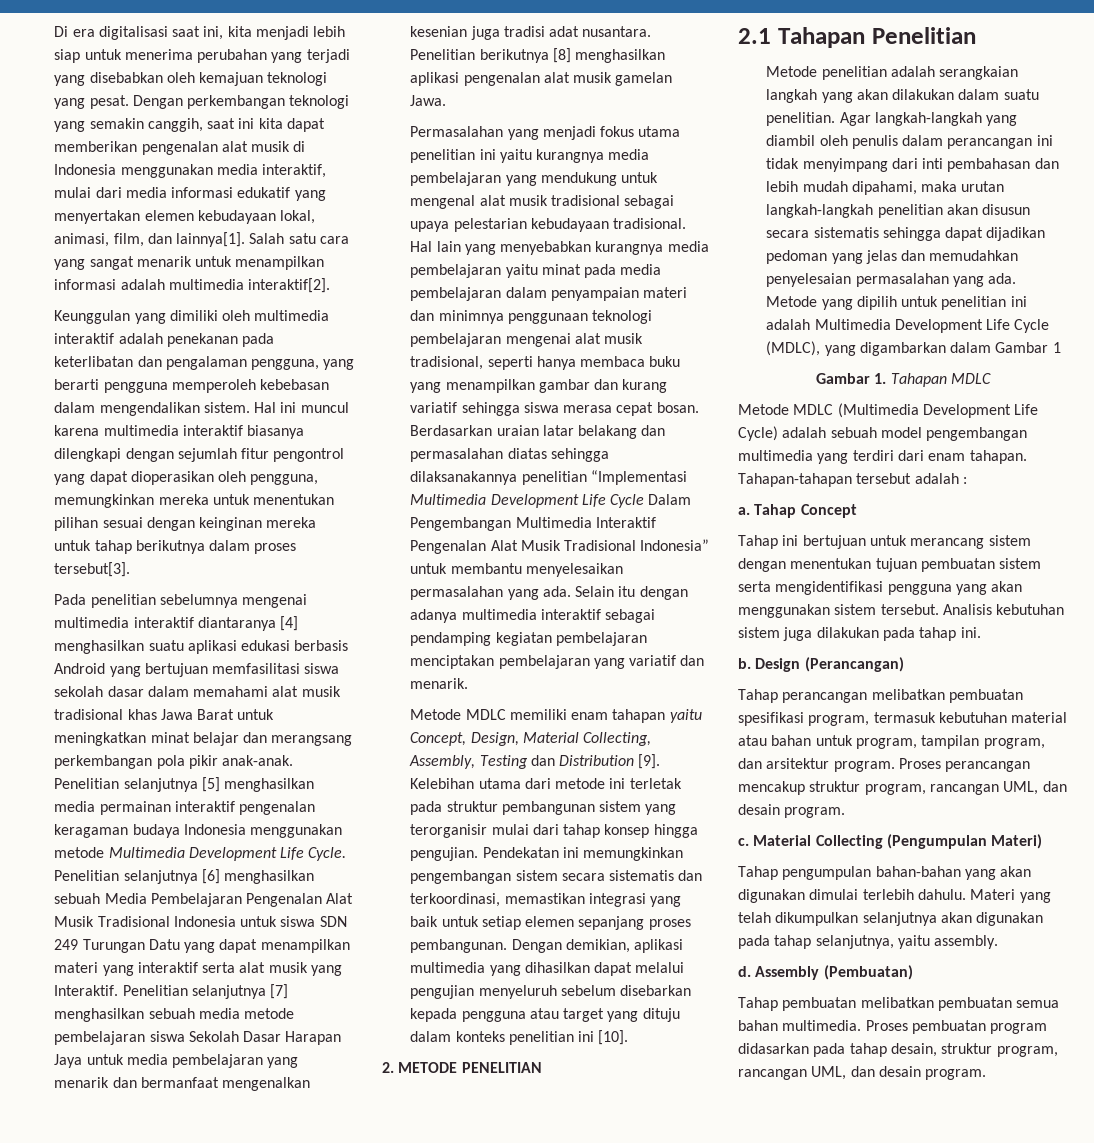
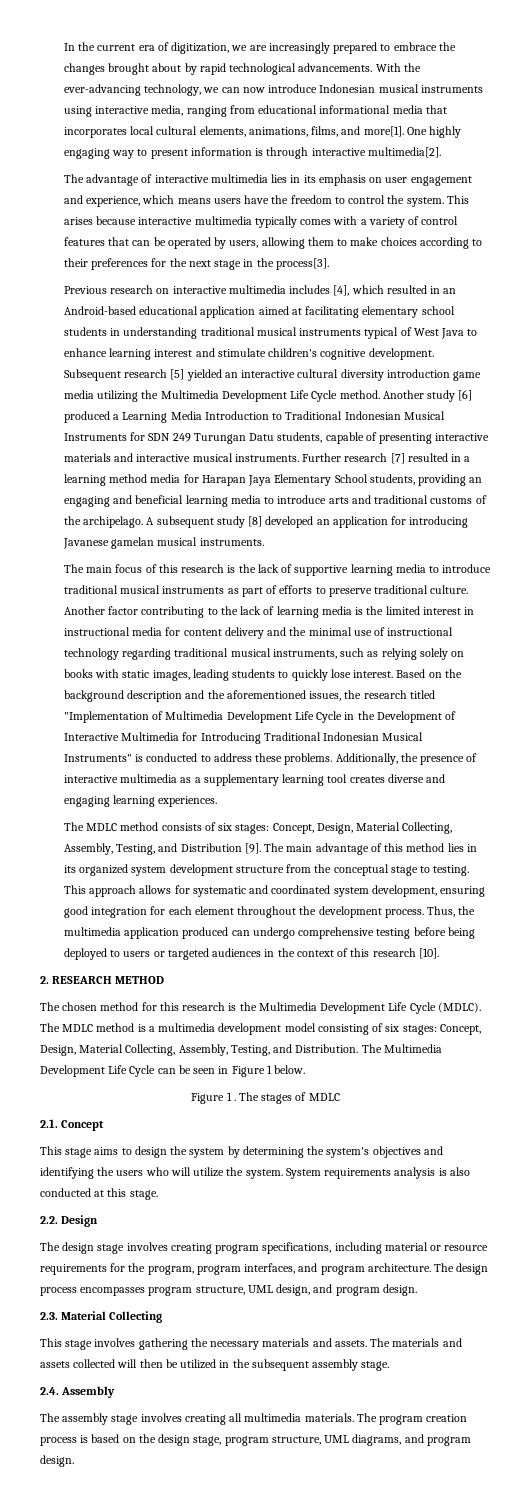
[54,26,346,40] [54,49,350,63] [54,72,328,86] [54,95,350,109] [54,118,326,132] [54,141,306,155] [54,164,327,178] [54,187,326,201] [54,210,316,224] [54,232,350,247] [54,256,325,270] [54,278,331,293] [54,310,330,324] [54,333,275,347] [54,356,355,370] [54,379,330,393] [54,402,349,416] [54,425,305,439] [54,448,345,462] [54,471,319,485] [54,494,335,508] [54,517,317,531] [54,540,297,554] [54,562,131,577] [54,594,308,608] [54,616,299,631] [54,640,349,654] [54,663,340,677] [54,686,341,697] [54,709,275,720] [54,732,353,746] [54,755,294,769] [54,777,315,792] [54,801,316,815] [54,824,343,838] [54,847,347,861] [54,869,315,884] [54,893,354,907] [54,916,347,927] [54,939,350,953] [54,962,343,976] [54,984,289,999] [54,1008,295,1022] [54,1031,342,1045] [54,1054,299,1068] [54,1077,311,1091] [410,26,652,40] [410,48,666,63] [410,72,673,86] [410,95,447,106] [410,126,681,140] [410,149,650,163] [410,172,659,186] [410,195,675,209] [410,218,687,232] [410,241,709,255] [410,264,662,278] [410,287,688,301] [410,310,653,324] [410,333,644,347] [410,356,681,370] [410,379,668,393] [410,402,699,416] [410,425,666,439] [410,448,609,462] [410,470,687,485] [410,494,692,508] [410,517,656,531] [410,539,710,554] [410,563,623,577] [410,586,688,600] [410,609,656,623] [410,632,647,646] [410,655,705,669] [410,678,469,689] [410,709,702,723] [410,732,652,746] [409,754,661,769] [410,778,682,789] [410,801,677,815] [410,824,698,838] [410,847,684,861] [410,870,703,884] [410,893,682,907] [410,916,691,930] [410,939,684,953] [410,962,685,976] [410,985,692,999] [410,1008,680,1022] [410,1030,629,1045] [382,1062,542,1073] [738,27,976,48] [766,66,1019,80] [766,89,1039,103] [766,112,1018,126] [766,135,1053,149] [766,158,1059,172] [766,181,1005,195] [766,204,1031,218] [766,227,1046,241] [766,250,1019,264] [766,273,1017,287] [766,296,1027,310] [766,319,1050,333] [766,341,1061,356] [816,373,991,387] [738,403,1039,418] [738,426,1028,441] [738,450,1027,464] [738,473,967,487] [738,504,857,518] [738,535,1031,549] [738,558,1042,572] [738,581,1023,595] [738,604,1065,618] [738,627,981,641] [738,657,904,672] [738,689,1023,703] [738,712,1068,726] [738,735,1045,749] [738,758,1031,772] [738,781,1067,795] [738,804,846,818] [738,834,1043,849] [738,866,1032,880] [738,889,1051,903] [738,912,1044,926] [738,935,999,949] [738,965,913,980] [738,997,1060,1011] [738,1020,1048,1034] [738,1043,1058,1057] [738,1066,987,1080] Di era digitalisasi saat ini, kita menjadi lebih siap untuk menerima perubahan yang terjadi yang disebabkan oleh kemajuan teknologi yang pesat. Dengan perkembangan teknologi yang semakin canggih, saat ini kita dapat memberikan pengenalan alat musik di Indonesia menggunakan media interaktif, mulai dari media informasi edukatif yang menyertakan elemen kebudayaan lokal, animasi, film, dan lainnya[1]. Salah satu cara yang sangat menarik untuk menampilkan informasi adalah multimedia interaktif[2]. // Keunggulan yang dimiliki oleh multimedia interaktif adalah penekanan pada keterlibatan dan pengalaman pengguna, yang berarti pengguna memperoleh kebebasan dalam mengendalikan sistem. Hal ini muncul karena multimedia interaktif biasanya dilengkapi dengan sejumlah fitur pengontrol yang dapat dioperasikan oleh pengguna, memungkinkan mereka untuk menentukan pilihan sesuai dengan keinginan mereka untuk tahap berikutnya dalam proses tersebut[3]. // Pada penelitian sebelumnya mengenai multimedia interaktif diantaranya [4] menghasilkan suatu aplikasi edukasi berbasis Android yang bertujuan memfasilitasi siswa sekolah dasar dalam memahami alat musik tradisional khas Jawa Barat untuk meningkatkan minat belajar dan merangsang perkembangan pola pikir anak-anak. Penelitian selanjutnya [5] menghasilkan media permainan interaktif pengenalan keragaman budaya Indonesia menggunakan metode Multimedia Development Life Cycle. Penelitian selanjutnya [6] menghasilkan sebuah Media Pembelajaran Pengenalan Alat Musik Tradisional Indonesia untuk siswa SDN 249 Turungan Datu yang dapat menampilkan materi yang interaktif serta alat musik yang Interaktif. Penelitian selanjutnya [7] menghasilkan sebuah media metode pembelajaran siswa Sekolah Dasar Harapan Jaya untuk media pembelajaran yang menarik dan bermanfaat mengenalkan kesenian juga tradisi adat nusantara. Penelitian berikutnya [8] menghasilkan aplikasi pengenalan alat musik gamelan Jawa. // Permasalahan yang menjadi fokus utama penelitian ini yaitu kurangnya media pembelajaran yang mendukung untuk mengenal alat musik tradisional sebagai upaya pelestarian kebudayaan tradisional. Hal lain yang menyebabkan kurangnya media pembelajaran yaitu minat pada media pembelajaran dalam penyampaian materi dan minimnya penggunaan teknologi pembelajaran mengenai alat musik tradisional, seperti hanya membaca buku yang menampilkan gambar dan kurang variatif sehingga siswa merasa cepat bosan. Berdasarkan uraian latar belakang dan permasalahan diatas sehingga dilaksanakannya penelitian “Implementasi Multimedia Development Life Cycle Dalam Pengembangan Multimedia Interaktif Pengenalan Alat Musik Tradisional Indonesia” untuk membantu menyelesaikan permasalahan yang ada. Selain itu dengan adanya multimedia interaktif sebagai pendamping kegiatan pembelajaran menciptakan pembelajaran yang variatif dan menarik. // Metode MDLC memiliki enam tahapan yaitu Concept, Design, Material Collecting, Assembly, Testing dan Distribution [9]. Kelebihan utama dari metode ini terletak pada struktur pembangunan sistem yang terorganisir mulai dari tahap konsep hingga pengujian. Pendekatan ini memungkinkan pengembangan sistem secara sistematis dan terkoordinasi, memastikan integrasi yang baik untuk setiap elemen sepanjang proses pembangunan. Dengan demikian, aplikasi multimedia yang dihasilkan dapat melalui pengujian menyeluruh sebelum disebarkan kepada pengguna atau target yang dituju dalam konteks penelitian ini [10]. // 2. METODE PENELITIAN // 2.1 Tahapan Penelitian // Metode penelitian adalah serangkaian langkah yang akan dilakukan dalam suatu penelitian. Agar langkah-langkah yang diambil oleh penulis dalam perancangan ini tidak menyimpang dari inti pembahasan dan lebih mudah dipahami, maka urutan langkah-langkah penelitian akan disusun secara sistematis sehingga dapat dijadikan pedoman yang jelas dan memudahkan penyelesaian permasalahan yang ada. Metode yang dipilih untuk penelitian ini adalah Multimedia Development Life Cycle (MDLC), yang digambarkan dalam Gambar 1 // Gambar 1. Tahapan MDLC // Metode MDLC (Multimedia Development Life Cycle) adalah sebuah model pengembangan multimedia yang terdiri dari enam tahapan. Tahapan-tahapan tersebut adalah : // a. Tahap Concept // Tahap ini bertujuan untuk merancang sistem dengan menentukan tujuan pembuatan sistem serta mengidentifikasi pengguna yang akan menggunakan sistem tersebut. Analisis kebutuhan sistem juga dilakukan pada tahap ini. // b. Design (Perancangan) // Tahap perancangan melibatkan pembuatan spesifikasi program, termasuk kebutuhan material atau bahan untuk program, tampilan program, dan arsitektur program. Proses perancangan mencakup struktur program, rancangan UML, dan desain program. // c. Material Collecting (Pengumpulan Materi) // Tahap pengumpulan bahan-bahan yang akan digunakan dimulai terlebih dahulu. Materi yang telah dikumpulkan selanjutnya akan digunakan pada tahap selanjutnya, yaitu assembly. // d. Assembly (Pembuatan) // Tahap pembuatan melibatkan pembuatan semua bahan multimedia. Proses pembuatan program didasarkan pada tahap desain, struktur program, rancangan UML, dan desain program. -> [63,42,456,54] [63,63,421,75] [63,84,483,96] [63,105,447,117] [63,126,462,138] [63,147,441,159] [63,174,472,186] [63,195,469,207] [63,216,459,228] [63,237,482,249] [63,258,329,270] [63,285,457,296] [63,306,455,318] [63,327,478,339] [63,348,434,360] [63,369,482,381] [63,390,473,402] [63,411,445,423] [63,432,490,444] [63,453,471,464] [63,474,483,486] [63,495,487,507] [63,516,469,528] [62,537,264,549] [63,564,492,576] [63,585,469,597] [63,606,474,618] [63,627,454,639] [63,648,465,660] [63,669,462,681] [63,690,435,702] [63,711,457,723] [63,732,424,744] [63,753,478,765] [63,774,446,786] [63,795,218,807] [63,822,453,834] [63,843,477,855] [63,864,470,876] [63,885,486,897] [63,906,476,918] [63,927,475,939] [63,948,439,960] [40,976,165,984] [40,1002,481,1014] [40,1023,481,1035] [40,1044,442,1056] [40,1065,306,1077] [191,1092,340,1104] [40,1119,105,1131] [40,1146,443,1158] [40,1167,470,1179] [40,1188,158,1200] [40,1215,99,1227] [40,1242,489,1254] [40,1263,489,1275] [40,1284,417,1296] [40,1311,163,1323] [40,1338,462,1350] [40,1359,390,1371] [40,1386,116,1398] [40,1413,468,1425] [40,1434,471,1446] [40,1455,74,1467] In the current era of digitization, we are increasingly prepared to embrace the changes brought about by rapid technological advancements. With the ever-advancing technology, we can now introduce Indonesian musical instruments using interactive media, ranging from educational informational media that incorporates local cultural elements, animations, films, and more[1]. One highly engaging way to present information is through interactive multimedia[2]. // The advantage of interactive multimedia lies in its emphasis on user engagement and experience, which means users have the freedom to control the system. This arises because interactive multimedia typically comes with a variety of control features that can be operated by users, allowing them to make choices according to their preferences for the next stage in the process[3]. // Previous research on interactive multimedia includes [4], which resulted in an Android-based educational application aimed at facilitating elementary school students in understanding traditional musical instruments typical of West Java to enhance learning interest and stimulate children's cognitive development. Subsequent research [5] yielded an interactive cultural diversity introduction game media utilizing the Multimedia Development Life Cycle method. Another study [6] produced a Learning Media Introduction to Traditional Indonesian Musical Instruments for SDN 249 Turungan Datu students, capable of presenting interactive materials and interactive musical instruments. Further research [7] resulted in a learning method media for Harapan Jaya Elementary School students, providing an engaging and beneficial learning media to introduce arts and traditional customs of the archipelago. A subsequent study [8] developed an application for introducing Javanese gamelan musical instruments. // The main focus of this research is the lack of supportive learning media to introduce traditional musical instruments as part of efforts to preserve traditional culture. Another factor contributing to the lack of learning media is the limited interest in instructional media for content delivery and the minimal use of instructional technology regarding traditional musical instruments, such as relying solely on books with static images, leading students to quickly lose interest. Based on the background description and the aforementioned issues, the research titled "Implementation of Multimedia Development Life Cycle in the Development of Interactive Multimedia for Introducing Traditional Indonesian Musical Instruments" is conducted to address these problems. Additionally, the presence of interactive multimedia as a supplementary learning tool creates diverse and engaging learning experiences. // The MDLC method consists of six stages: Concept, Design, Material Collecting, Assembly, Testing, and Distribution [9]. The main advantage of this method lies in its organized system development structure from the conceptual stage to testing. This approach allows for systematic and coordinated system development, ensuring good integration for each element throughout the development process. Thus, the multimedia application produced can undergo comprehensive testing before being deployed to users or targeted audiences in the context of this research [10]. // 2. RESEARCH METHOD // The chosen method for this research is the Multimedia Development Life Cycle (MDLC). The MDLC method is a multimedia development model consisting of six stages: Concept, Design, Material Collecting, Assembly, Testing, and Distribution. The Multimedia Development Life Cycle can be seen in Figure 1 below. // Figure 1 . The stages of MDLC // 2.1. Concept // This stage aims to design the system by determining the system's objectives and identifying the users who will utilize the system. System requirements analysis is also conducted at this stage. // 2.2. Design // The design stage involves creating program specifications, including material or resource requirements for the program, program interfaces, and program architecture. The design process encompasses program structure, UML design, and program design. // 2.3. Material Collecting // This stage involves gathering the necessary materials and assets. The materials and assets collected will then be utilized in the subsequent assembly stage. // 2.4. Assembly // The assembly stage involves creating all multimedia materials. The program creation process is based on the design stage, program structure, UML diagrams, and program design.

